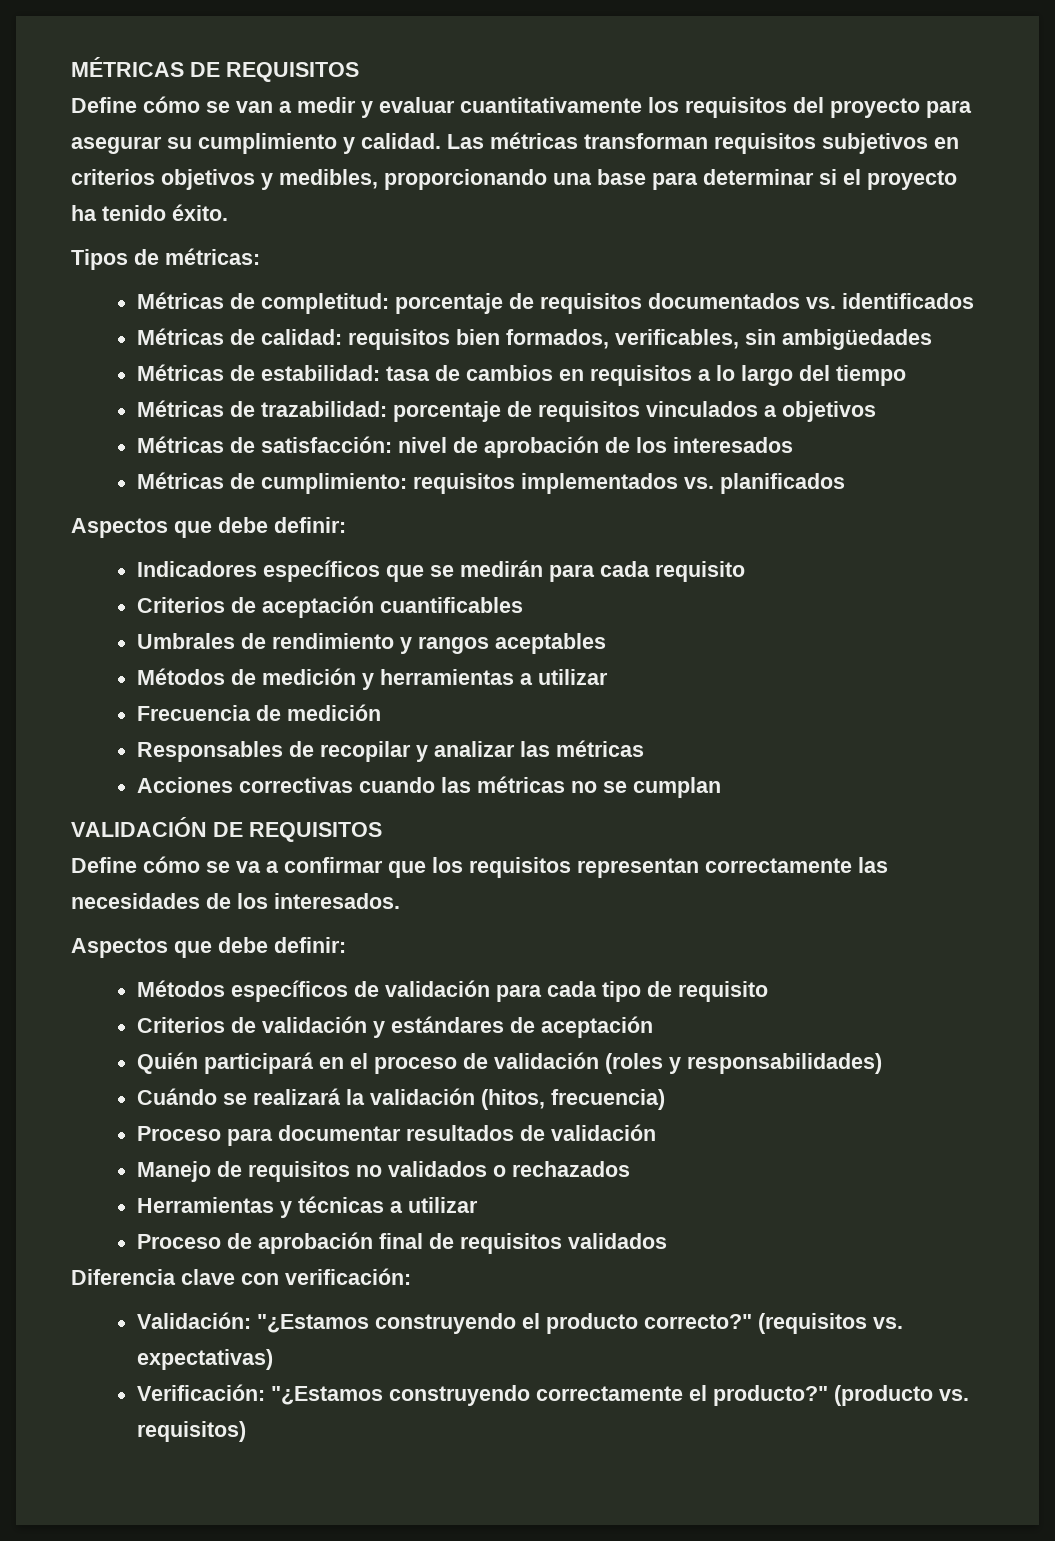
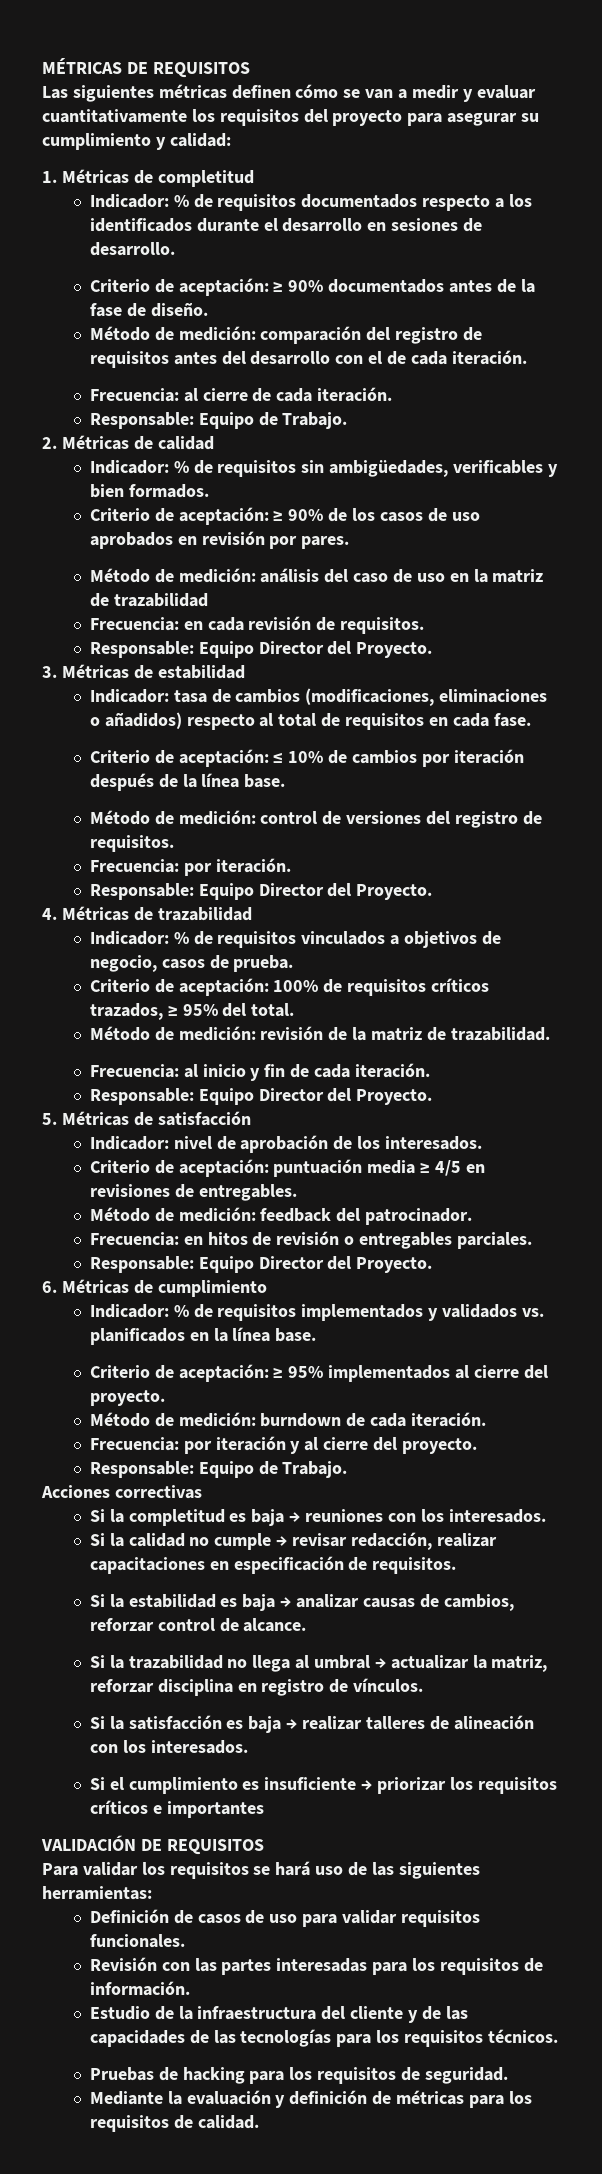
[71,97,137,113] Define -> [42,84,291,102] Las siguientes métricas definen
[361,132,959,154] [71,169,957,190] [71,204,228,221] [71,248,260,270] [137,292,975,314] [137,328,933,350] [137,364,907,386] [137,400,502,422] calidad. Las métricas transforman requisitos subjetivos en criterios objetivos y medibles, proporcionando una base para determinar si el proyecto ha tenido éxito. // Tipos de métricas: // Métricas de completitud: porcentaje de requisitos documentados vs. identificados // Métricas de calidad: requisitos bien formados, verificables, sin ambigüedades // Métricas de estabilidad: tasa de cambios en requisitos a lo largo del tiempo // Métricas de trazabilidad: porcentaje -> [169,133,231,147] [42,169,254,187] [89,194,532,211] [89,218,482,232] [89,242,175,256] [89,278,535,296] [89,302,208,317] [89,326,482,344] [89,350,527,368] [89,387,393,402] [89,412,348,429] [42,435,214,450] [89,460,558,477] [89,484,209,498] [89,507,480,525] [89,531,350,549] [89,568,544,583] [89,593,208,607] [89,616,425,634] [89,641,433,658] [42,664,245,679] [89,688,548,706] [89,712,531,730] [89,749,524,767] [89,773,286,791] [89,810,542,828] [89,835,174,852] [89,858,291,876] [89,883,433,900] [42,906,252,921] [89,931,189,945] calidad: // 1. Métricas de completitud // Indicador: % de requisitos documentados respecto a los identificados durante el desarrollo en sesiones de desarrollo. // Criterio de aceptación: ≥ 90% documentados antes de la fase de diseño. // Método de medición: comparación del registro de requisitos antes del desarrollo con el de cada iteración. // Frecuencia: al cierre de cada iteración. // Responsable: Equipo de Trabajo. // 2. Métricas de calidad // Indicador: % de requisitos sin ambigüedades, verificables y bien formados. // Criterio de aceptación: ≥ 90% de los casos de uso aprobados en revisión por pares. // Método de medición: análisis del caso de uso en la matriz de trazabilidad // Frecuencia: en cada revisión de requisitos. // Responsable: Equipo Director del Proyecto. // 3. Métricas de estabilidad // Indicador: tasa de cambios (modificaciones, eliminaciones o añadidos) respecto al total de requisitos en cada fase. // Criterio de aceptación: ≤ 10% de cambios por iteración después de la línea base. // Método de medición: control de versiones del registro de requisitos. // Frecuencia: por iteración. // Responsable: Equipo Director del Proyecto. // 4. Métricas de trazabilidad // Indicador: %
[137,436,393,453] // Métricas de satisfacción: -> [481,931,501,945] [89,955,294,972] [89,978,489,996] [89,1003,295,1020] [89,1026,550,1041] [89,1063,430,1081] [89,1088,433,1105] [42,1111,251,1126] [89,1136,169,1150] de negocio, casos de prueba. // Criterio de aceptación: 100% de requisitos críticos trazados, ≥ 95% del total. // Método de medición: revisión de la matriz de trazabilidad. // Frecuencia: al inicio y fin de cada iteración. // Responsable: Equipo Director del Proyecto. // 5. Métricas de satisfacción // Indicador:
[673,437,794,453] [137,472,846,494] [71,517,346,538] [137,560,746,582] [137,596,524,618] [137,633,607,654] [137,668,609,690] [137,704,382,721] [137,740,645,762] [137,776,722,798] [71,817,382,842] [71,856,888,878] [71,893,400,909] [71,937,346,958] [137,980,769,1002] [137,1016,654,1038] [137,1052,883,1074] [137,1088,666,1110] [137,1124,657,1146] [137,1161,631,1182] [137,1196,479,1218] [137,1232,668,1254] [71,1268,411,1285] [137,1312,904,1334] [137,1349,274,1370] [137,1384,970,1406] [137,1421,247,1442] interesados // Métricas de cumplimiento: requisitos implementados vs. planificados // Aspectos que debe definir: // Indicadores específicos que se medirán para cada requisito // Criterios de aceptación cuantificables // Umbrales de rendimiento y rangos aceptables // Métodos de medición y herramientas a utilizar // Frecuencia de medición // Responsables de recopilar y analizar las métricas // Acciones correctivas cuando las métricas no se cumplan // VALIDACIÓN DE REQUISITOS // Define cómo se va a confirmar que los requisitos representan correctamente las necesidades de los interesados. // Aspectos que debe definir: // Métodos específicos de validación para cada tipo de requisito // Criterios de validación y estándares de aceptación // Quién participará en el proceso de validación (roles y responsabilidades) // Cuándo se realizará la validación (hitos, frecuencia) // Proceso para documentar resultados de validación // Manejo de requisitos no validados o rechazados // Herramientas y técnicas a utilizar // Proceso de aprobación final de requisitos validados // Diferencia clave con verificación: // Validación: "¿Estamos construyendo el producto correcto?" (requisitos vs. expectativas) // Verificación: "¿Estamos construyendo correctamente el producto?" (producto vs. requisitos) -> [384,1136,482,1150] [89,1159,485,1177] [89,1184,297,1201] [89,1207,473,1225] [89,1231,532,1249] [89,1256,433,1273] [42,1279,267,1297] [89,1304,544,1321] [89,1327,317,1345] [89,1364,548,1382] [89,1390,165,1406] [89,1412,486,1427] [89,1436,477,1454] [89,1461,348,1478] [41,1485,202,1499] [89,1509,546,1526] [89,1532,497,1550] [89,1556,457,1574] [89,1594,514,1611] [89,1618,307,1632] [89,1655,548,1672] [89,1678,424,1696] [89,1715,534,1733] [89,1740,248,1754] [89,1777,557,1794] [89,1800,264,1818] [41,1835,264,1855] [42,1861,480,1879] [42,1886,152,1900] [89,1909,480,1927] [89,1934,185,1948] [89,1957,543,1975] [89,1981,190,1996] [89,2006,468,2023] [89,2029,558,2047] [89,2067,508,2084] [89,2090,532,2108] [89,2115,259,2132] interesados. // Criterio de aceptación: puntuación media ≥ 4/5 en revisiones de entregables. // Método de medición: feedback del patrocinador. // Frecuencia: en hitos de revisión o entregables parciales. // Responsable: Equipo Director del Proyecto. // 6. Métricas de cumplimiento // Indicador: % de requisitos implementados y validados vs. planificados en la línea base. // Criterio de aceptación: ≥ 95% implementados al cierre del proyecto. // Método de medición: burndown de cada iteración. // Frecuencia: por iteración y al cierre del proyecto. // Responsable: Equipo de Trabajo. // Acciones correctivas // Si la completitud es baja → reuniones con los interesados. // Si la calidad no cumple → revisar redacción, realizar capacitaciones en especificación de requisitos. // Si la estabilidad es baja → analizar causas de cambios, reforzar control de alcance. // Si la trazabilidad no llega al umbral → actualizar la matriz, reforzar disciplina en registro de vínculos. // Si la satisfacción es baja → realizar talleres de alineación con los interesados. // Si el cumplimiento es insuficiente → priorizar los requisitos críticos e importantes // VALIDACIÓN DE REQUISITOS // Para validar los requisitos se hará uso de las siguientes herramientas: // Definición de casos de uso para validar requisitos funcionales. // Revisión con las partes interesadas para los requisitos de información. // Estudio de la infraestructura del cliente y de las capacidades de las tecnologías para los requisitos técnicos. // Pruebas de hacking para los requisitos de seguridad. // Mediante la evaluación y definición de métricas para los requisitos de calidad.

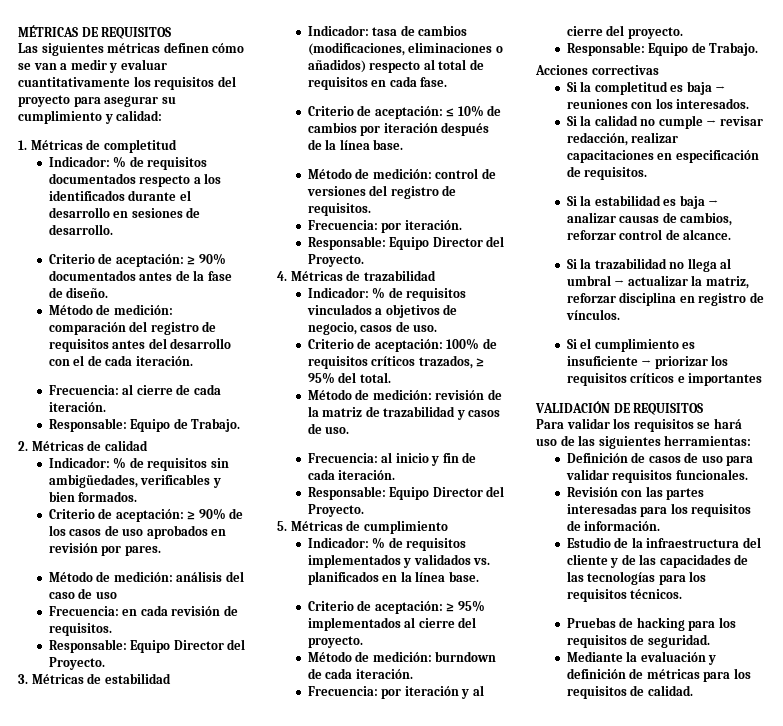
[449,569,544,583] [89,593,208,607] en la matriz de trazabilidad -> (117, 595) none
[233,955,294,972] prueba. -> [413,324,438,332] uso.
[450,1027,550,1041] trazabilidad. -> [383,406,501,420] [307,423,350,434] trazabilidad y casos de uso.
[157,1111,251,1126] [89,1135,482,1153] [89,1159,485,1177] [89,1184,297,1201] [89,1207,473,1225] [89,1231,532,1249] [89,1256,433,1273] [42,1279,153,1294] satisfacción // Indicador: nivel de aprobación de los interesados. // Criterio de aceptación: puntuación media ≥ 4/5 en revisiones de entregables. // Método de medición: feedback del patrocinador. // Frecuencia: en hitos de revisión o entregables parciales. // Responsable: Equipo Director del Proyecto. // 6. Métricas de -> (361, 525) none
[89,1715,534,1733] [89,1740,248,1754] // Si la satisfacción es baja → realizar talleres de alineación con los interesados. -> (620, 314) none

